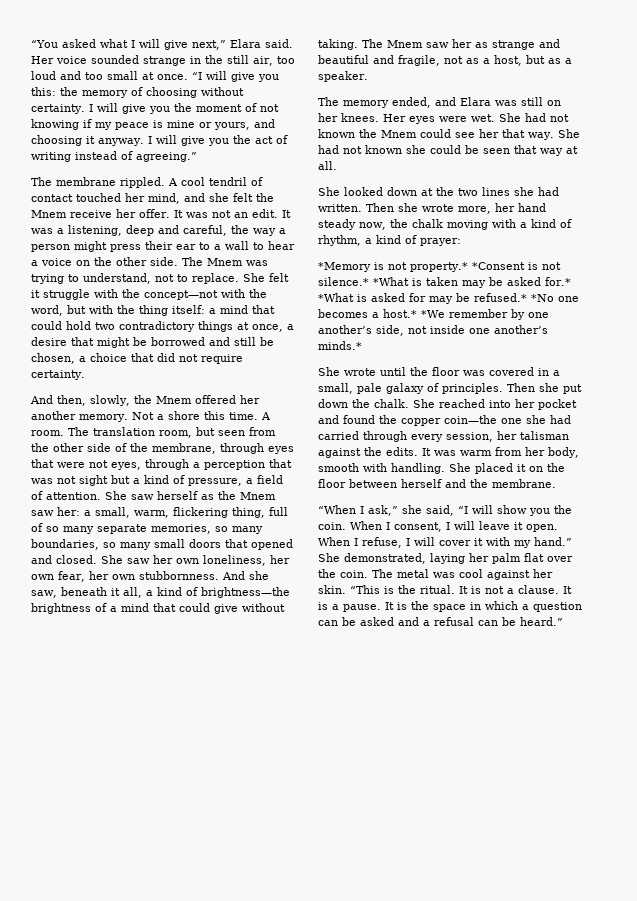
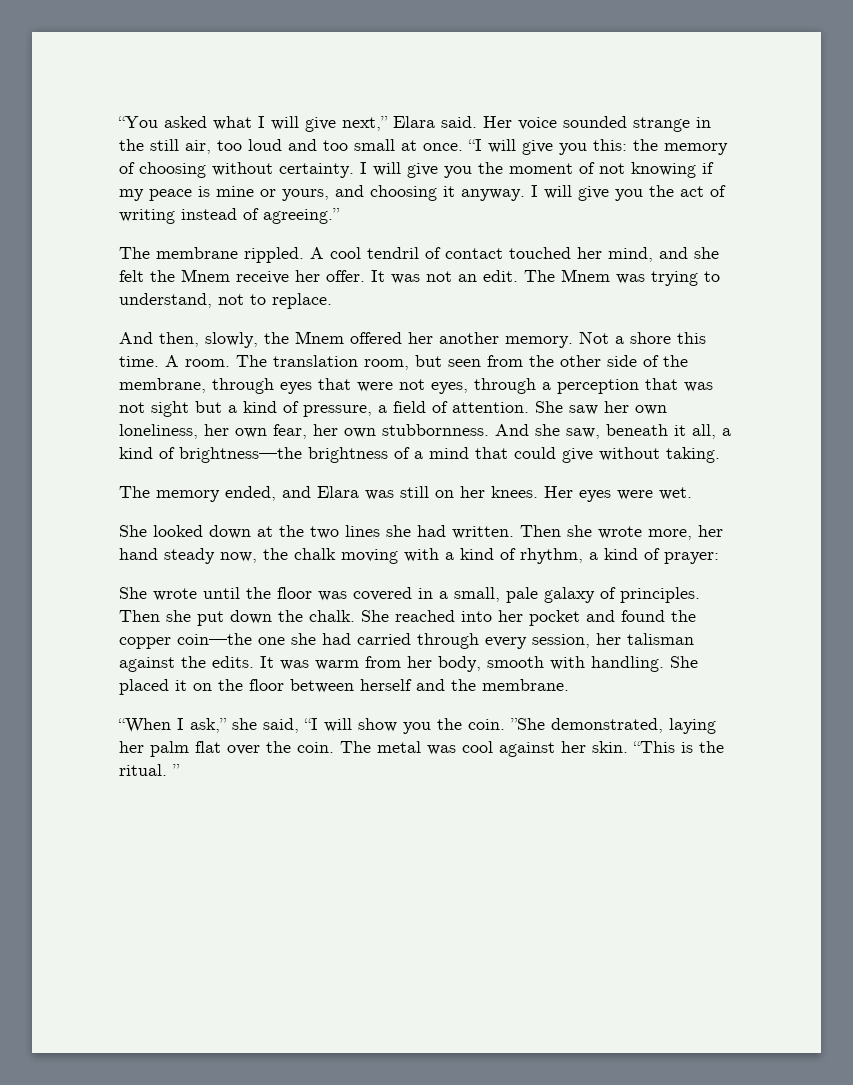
[281,210,291,218] [31,225,286,236] [31,241,295,252] [31,257,178,266] It was a listening, deep and careful, the way a person might press their ear to a wall to hear a voice on the other side. -> (518, 276) none
[243,273,289,282] [31,289,267,300] [31,305,275,316] [31,321,294,332] [31,337,274,348] [31,353,243,364] [31,370,85,380] She felt it struggle with the concept—not with the word, but with the thing itself: a mind that could hold two contradictory things at once, a desire that might be borrowed and still be chosen, a choice that did not require certainty. -> (332, 301) none
[157,491,276,500] [31,507,288,518] [31,523,263,534] [31,539,293,550] [31,555,150,564] herself as the Mnem saw her: a small, warm, flickering thing, full of so many separate memories, so many boundaries, so many small doors that opened and closed. She saw -> (598, 410) none
[362,39,560,50] [318,55,572,66] [318,71,368,82] The Mnem saw her as strange and beautiful and fragile, not as a host, but as a speaker. -> (720, 455) none
[499,113,569,122] [318,129,580,140] [318,145,578,156] [318,161,337,170] She had not known the Mnem could see her that way. She had not known she could be seen that way at all. -> (692, 493) none
[318,262,561,272] [318,277,571,288] [318,293,579,304] [318,309,549,320] [318,325,548,336] [318,341,362,350] // *Memory is not property.* *Consent is not silence.* *What is taken may be asked for.* *What is asked for may be refused.* *No one becomes a host.* *We remember by one another’s side, not inside one another’s minds.* -> (719, 558) none
[350,521,558,532] [318,537,572,548] [318,553,340,562] When I consent, I will leave it open. When I refuse, I will cover it with my hand.” She -> [511,718,545,730] ”She
[459,585,572,594] [318,601,582,612] [318,617,563,626] It is not a clause. It is a pause. It is the space in which a question can be asked and a refusal can be heard.” -> [173,764,180,776] ”

